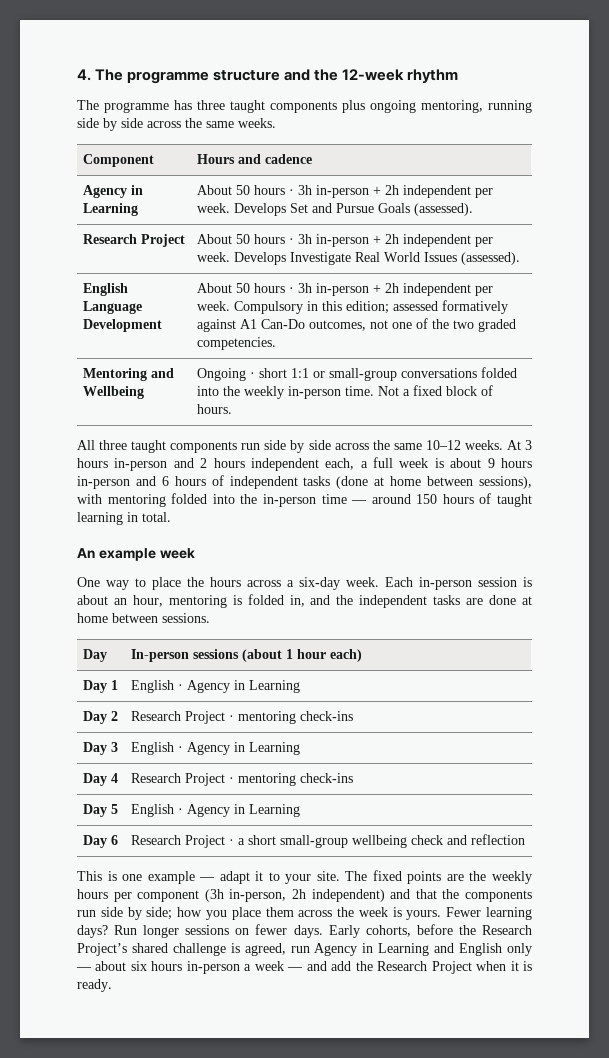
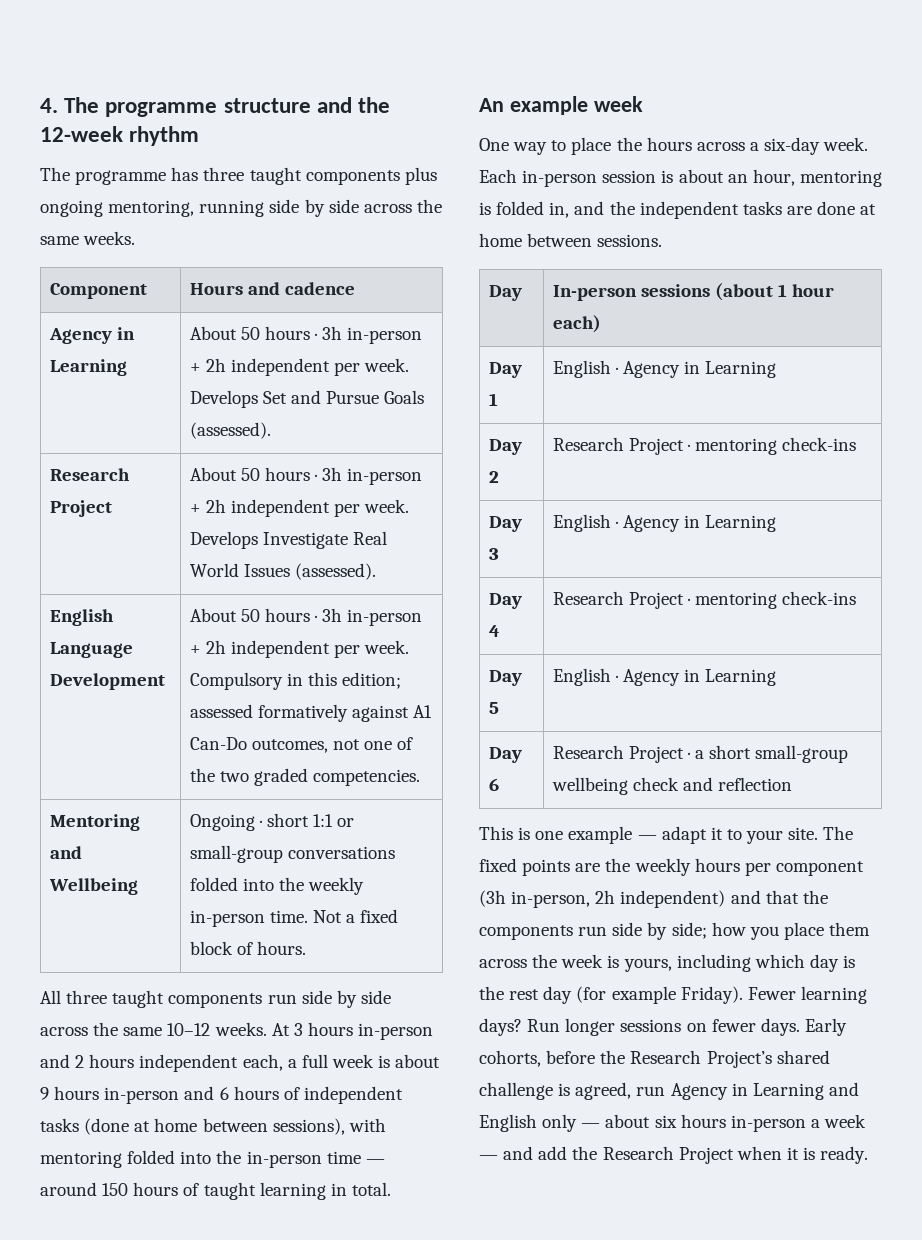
[406,910,442,920] yours. -> [623,954,856,972] [479,986,743,1004] yours, including which day is the rest day (for example Friday).

